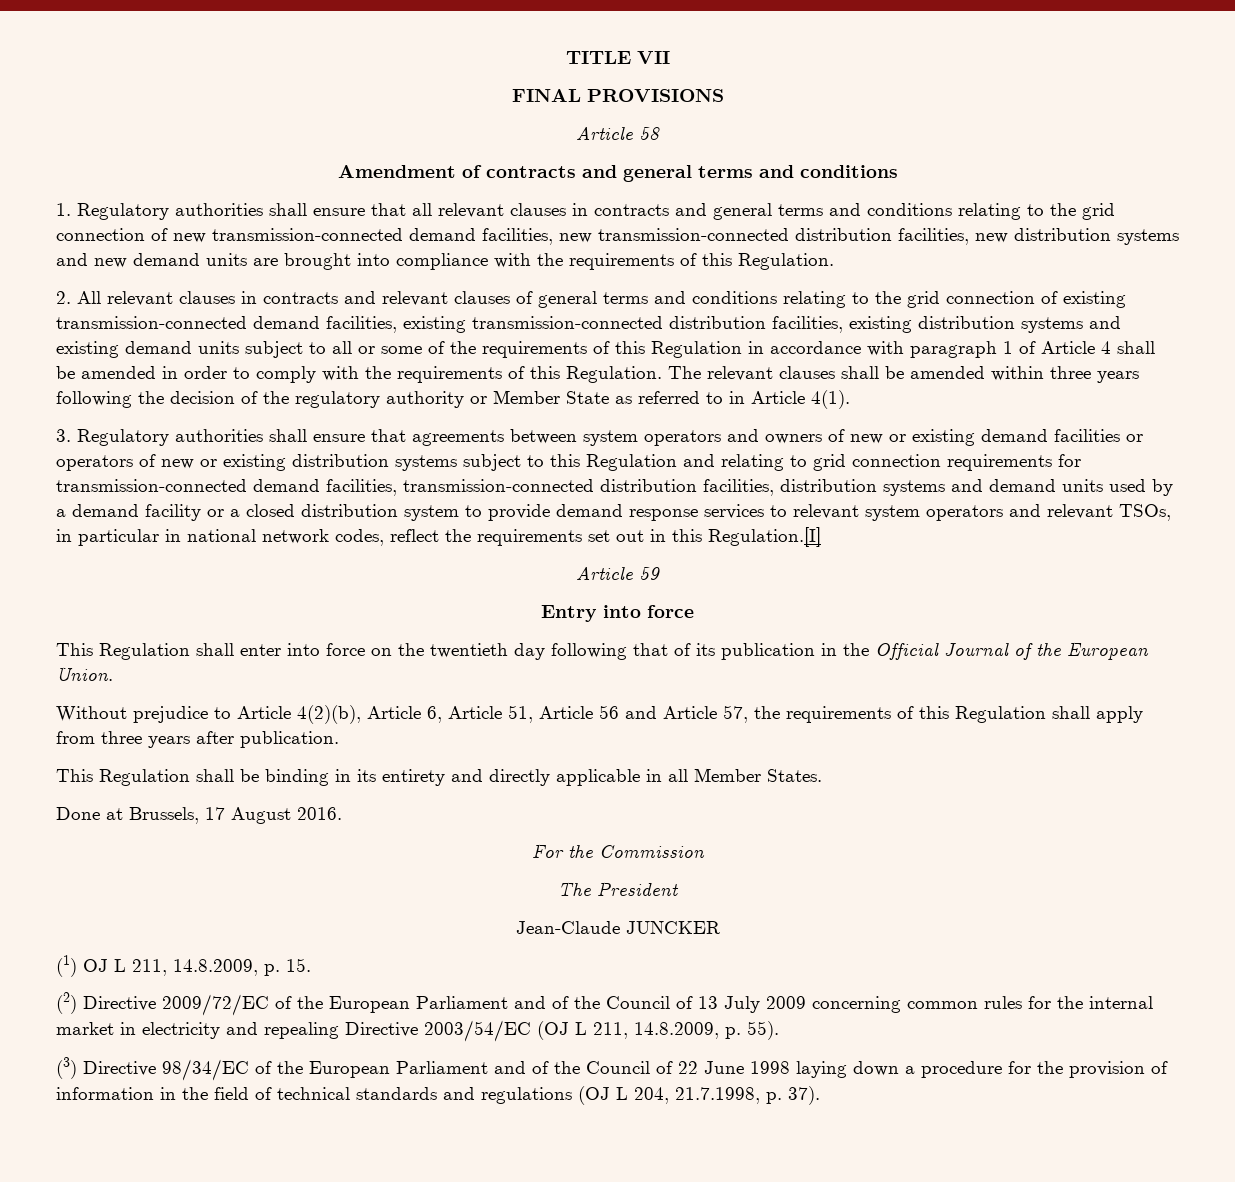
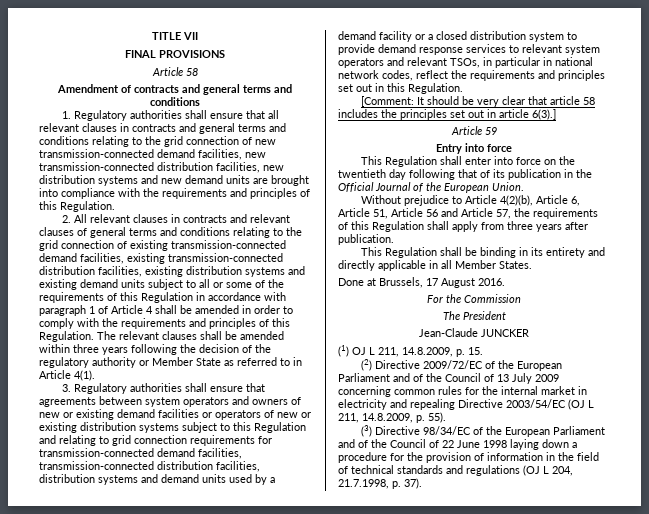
(674, 261) none -> [230,188,297,199] and principles
(502, 374) none -> [189,318,256,329] and principles
(582, 537) none -> [538,70,605,81] and principles
[708,527,821,547] Regulation.[I] -> [408,83,463,94] [361,96,596,107] [338,109,556,120] Regulation. // [Comment: It should be very clear that article 58 includes the principles set out in article 6(3).]

